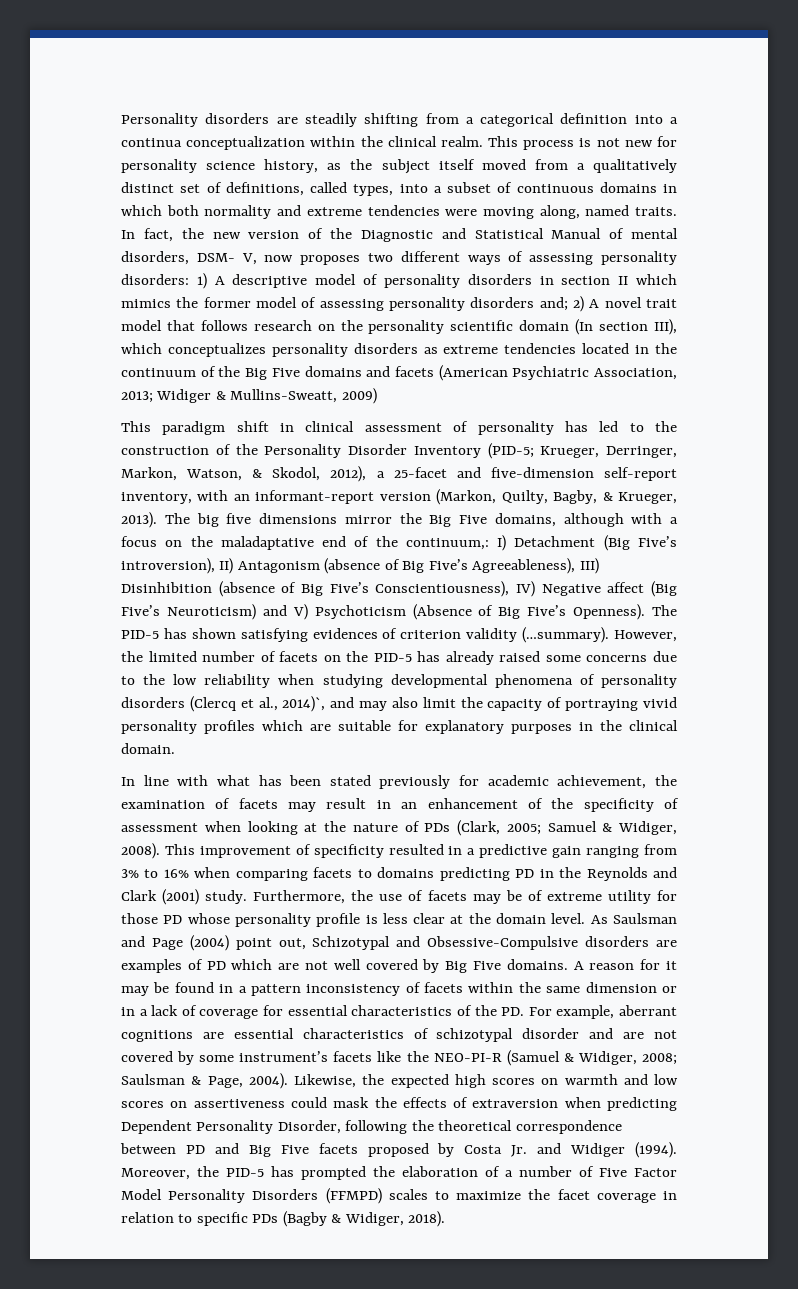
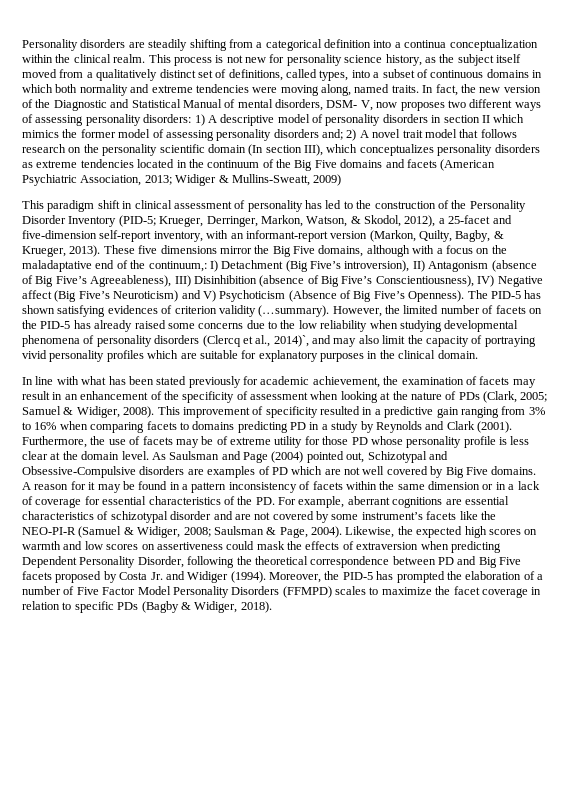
[164,513,219,527] The big -> [103,245,135,254] These
[559,867,582,878] the -> [321,421,374,433] a study by
[162,889,248,905] (2001) study. -> [477,421,512,433] (2001).
[235,938,272,950] point -> [306,451,344,463] pointed

